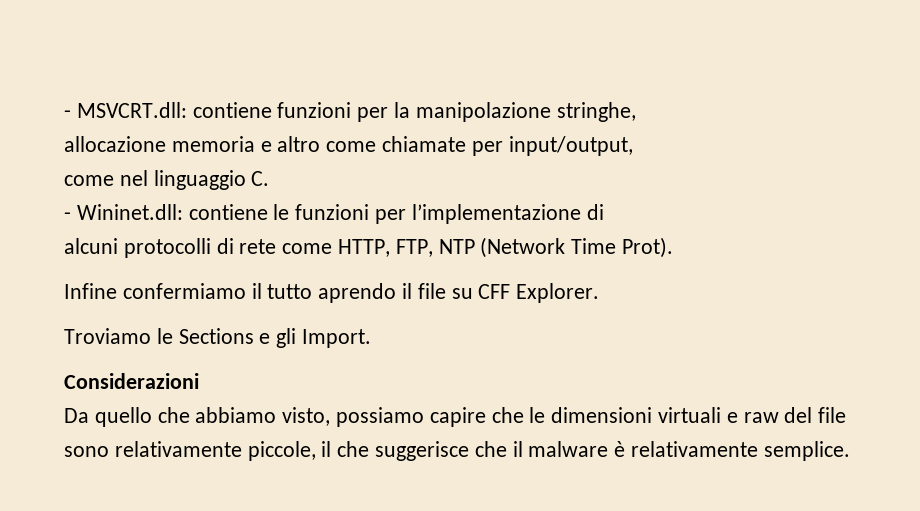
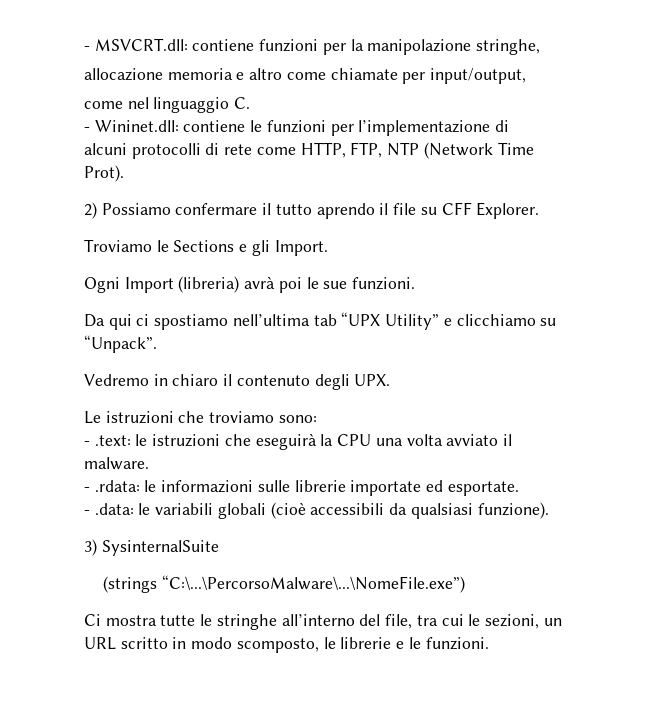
[64,283,246,299] Infine confermiamo -> [84,202,258,219] 2) Possiamo confermare
[64,373,199,389] [64,407,847,427] [64,441,850,461] Considerazioni // Da quello che abbiamo visto, possiamo capire che le dimensioni virtuali e raw del file sono relativamente piccole, il che suggerisce che il malware è relativamente semplice. -> [84,276,416,293] [84,312,557,330] [84,335,157,353] [84,374,391,390] [84,411,317,424] [84,433,512,450] [84,457,149,470] [84,480,519,496] [84,502,549,519] [84,539,219,556] [103,575,465,593] [84,614,562,630] [84,637,489,653] Ogni Import (libreria) avrà poi le sue funzioni. // Da qui ci spostiamo nell’ultima tab “UPX Utility” e clicchiamo su “Unpack”. // Vedremo in chiaro il contenuto degli UPX. // Le istruzioni che troviamo sono: // - .text: le istruzioni che eseguirà la CPU una volta avviato il malware. // - .rdata: le informazioni sulle librerie importate ed esportate. // - .data: le variabili globali (cioè accessibili da qualsiasi funzione). // 3) SysinternalSuite // (strings “C:\...\PercorsoMalware\...\NomeFile.exe”) // Ci mostra tutte le stringhe all’interno del file, tra cui le sezioni, un URL scritto in modo scomposto, le librerie e le funzioni.

